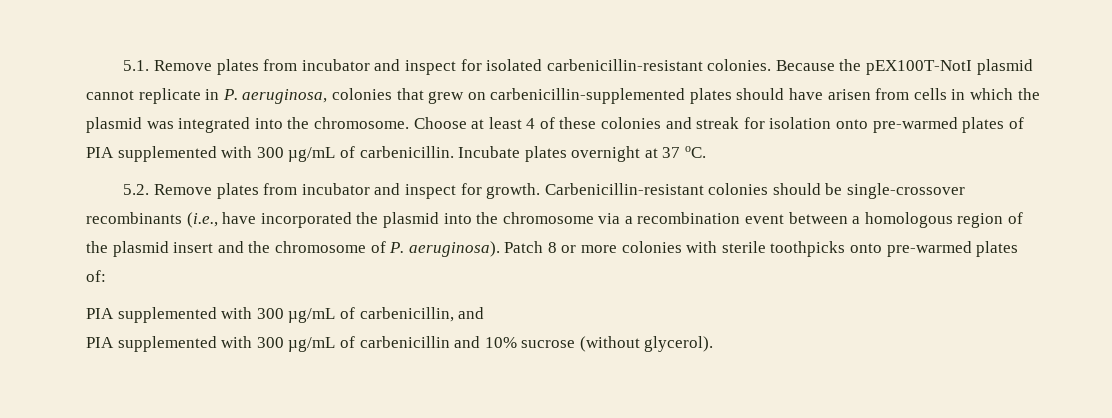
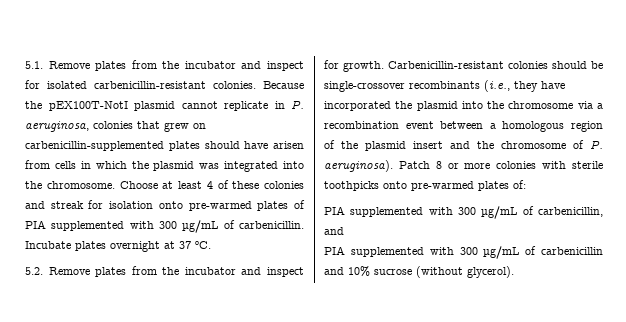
(298, 65) none -> [162,61,180,69] the
(298, 189) none -> [162,267,180,275] the
(218, 220) none -> [514,81,538,92] they

